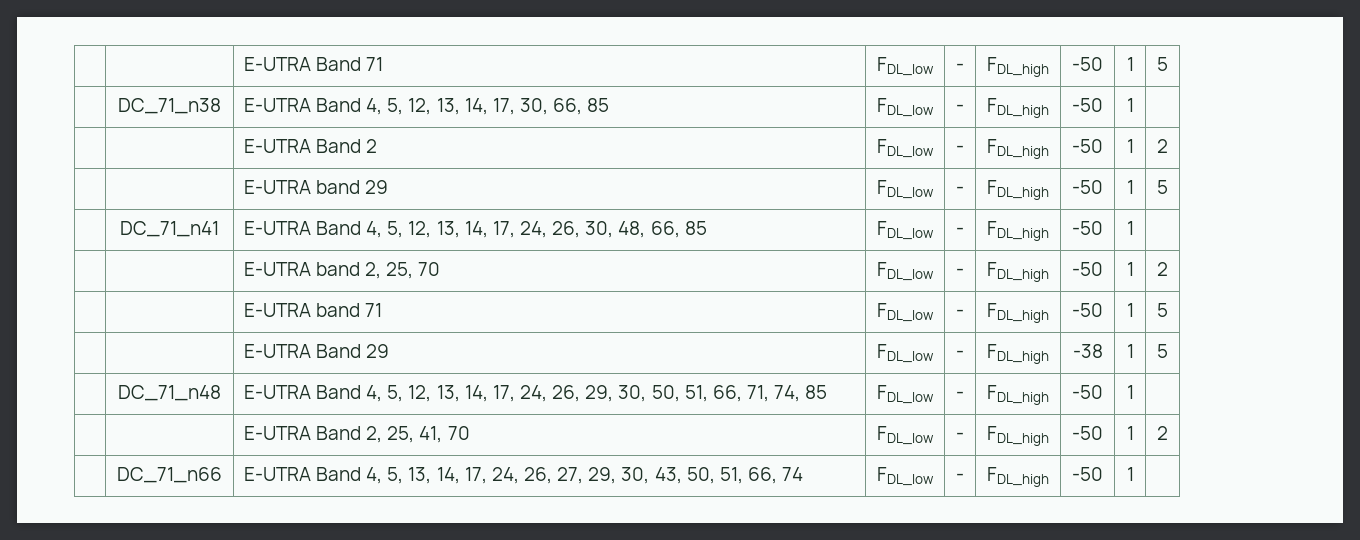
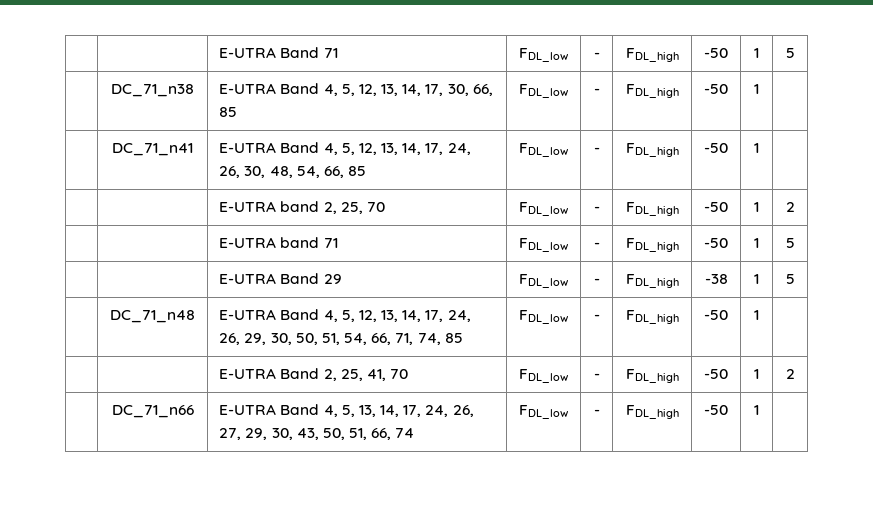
[243,139,378,153] [877,139,934,158] [956,145,964,153] [987,139,1049,159] [1072,139,1103,153] [1126,139,1134,153] [1157,139,1168,153] [243,180,389,194] [877,180,934,199] [956,186,964,194] [987,180,1049,200] [1072,180,1103,194] [1126,180,1134,194] [1157,180,1168,194] // | | E-UTRA Band 2 | FDL_low | - | FDL_high | -50 | 1 | 2 // | | E-UTRA band 29 | FDL_low | - | FDL_high | -50 | 1 | 5 -> (759, 89) none
(646, 229) none -> [296,166,320,178] 54,
(708, 393) none -> [344,333,368,345] 54,

